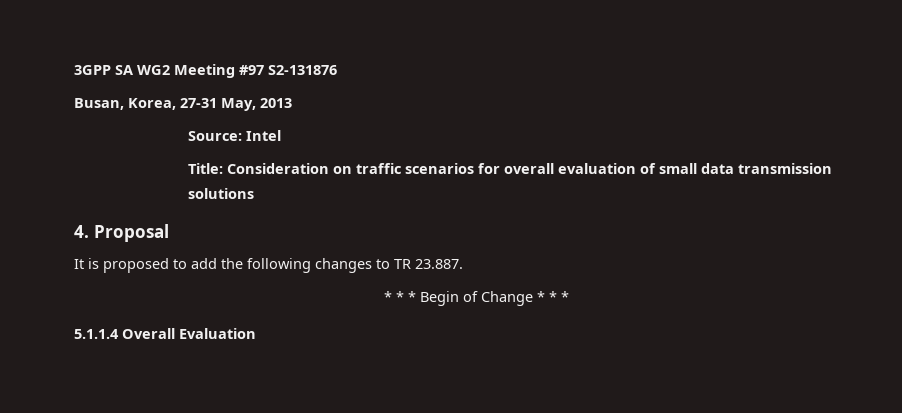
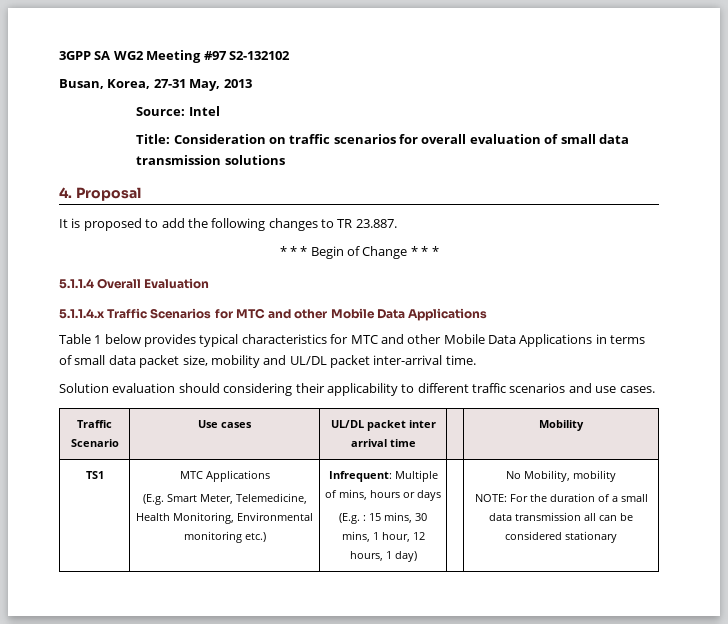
[268,65,337,75] S2-131876 -> [228,51,290,60] S2-132102
(256, 333) none -> [59,308,488,321] [59,334,646,347] [59,355,476,368] [59,383,655,396] [77,420,112,428] [70,439,119,447] [198,420,252,428] [330,420,436,431] [350,439,416,447] [539,420,584,431] [85,471,104,479] [179,470,270,482] [142,493,307,505] [136,512,313,524] [183,531,266,543] [328,470,438,482] [325,489,441,501] [339,512,427,524] [341,531,425,542] [349,551,417,562] [506,470,616,482] [474,493,648,502] [489,512,633,521] [505,531,617,543] // 5.1.1.4.x Traffic Scenarios for MTC and other Mobile Data Applications // Table 1 below provides typical characteristics for MTC and other Mobile Data Applications in terms of small data packet size, mobility and UL/DL packet inter-arrival time. // Solution evaluation should considering their applicability to different traffic scenarios and use cases. // Traffic Scenario | Use cases | UL/DL packet inter arrival time | | Mobility // TS1 | MTC Applications // (E.g. Smart Meter, Telemedicine, Health Monitoring, Environmental monitoring etc.) | Infrequent: Multiple of mins, hours or days // (E.g. : 15 mins, 30 mins, 1 hour, 12 hours, 1 day) | | No Mobility, mobility // NOTE: For the duration of a small data transmission all can be considered stationary

